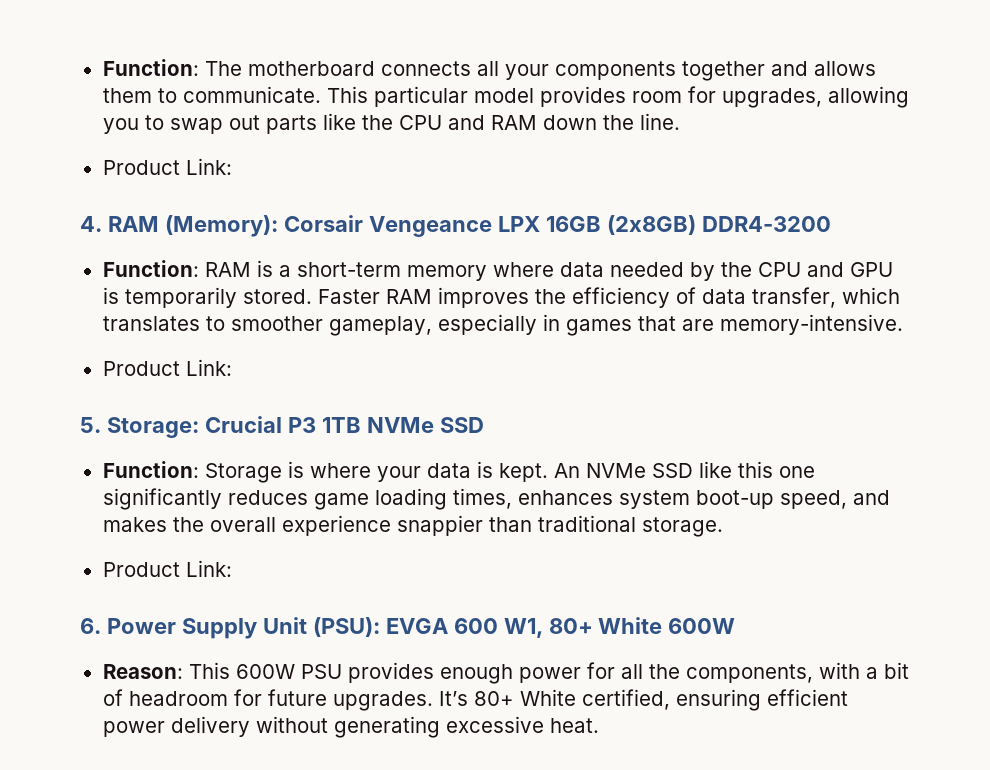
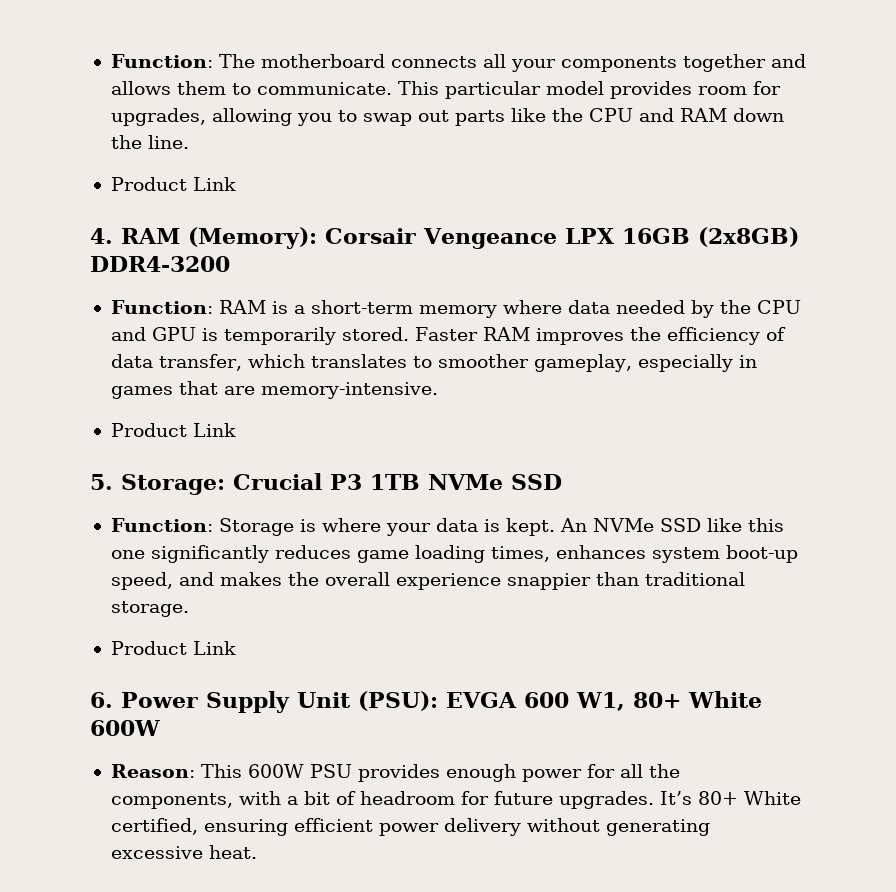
[185,158,232,175] Link: -> [192,177,236,191] Link
[185,359,232,376] Link: -> [192,423,236,437] Link
[185,560,232,577] Link: -> [192,641,236,655] Link

